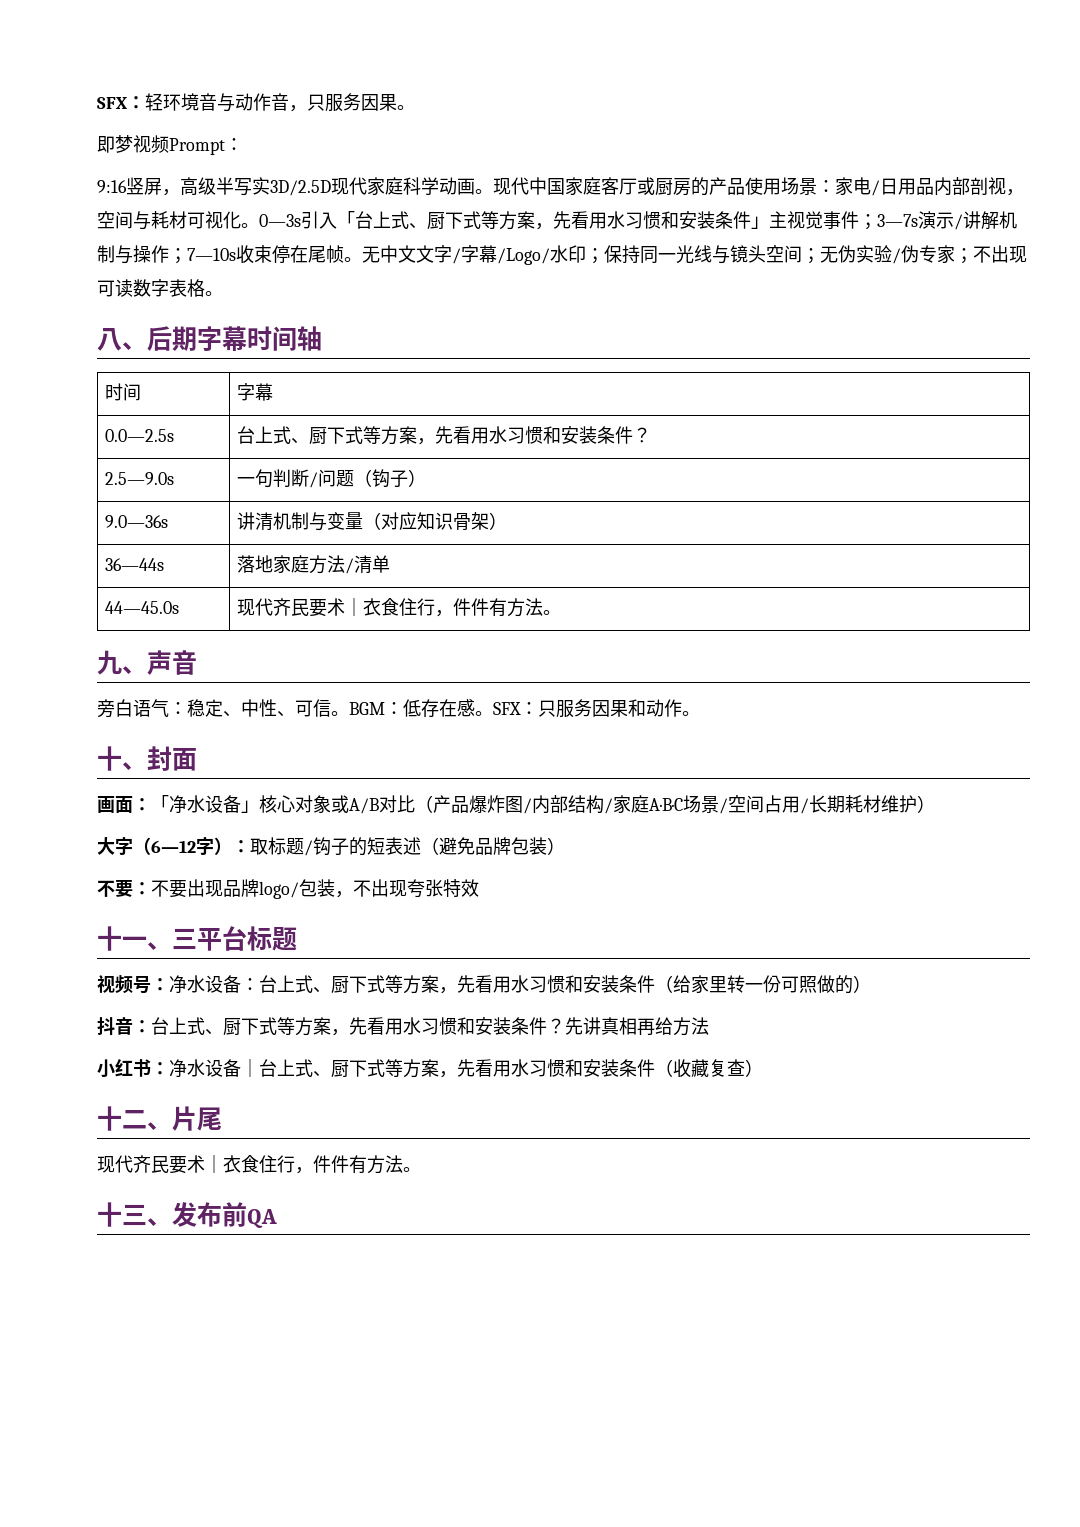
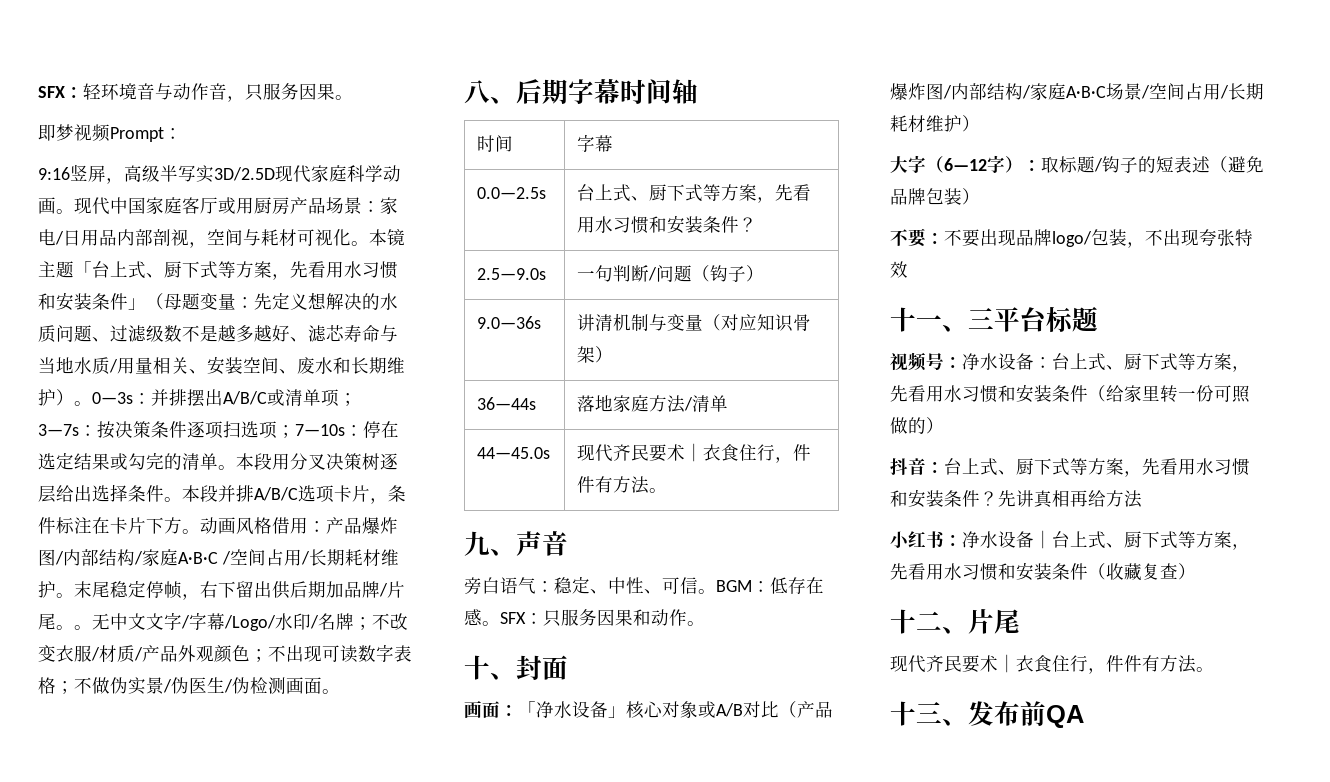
[655,177,781,196] 厨房的产品使用 -> [236,197,326,215] 用厨房产品
[259,211,337,229] 0—3s引入 -> [369,228,405,246] [38,261,74,278] 本镜主题
[769,211,1017,230] [97,245,344,264] 主视觉事件；3—7s演示/讲解机制与操作；7—10s收束停在尾帧 -> [146,292,398,310] [38,325,398,343] [38,356,405,375] [38,389,357,407] [38,421,399,439] [38,452,398,470] [38,484,406,504] [38,517,398,535] [38,549,399,567] [38,580,405,600] [38,613,74,630] （母题变量：先定义想解决的水质问题、过滤级数不是越多越好、滤芯寿命与当地水质/用量相关、安装空间、废水和长期维护）。0—3s：并排摆出A/B/C或清单项；3—7s：按决策条件逐项扫选项；7—10s：停在选定结果或勾完的清单。本段用分叉决策树逐层给出选择条件。本段并排A/B/C选项卡片，条件标注在卡片下方。动画风格借用：产品爆炸图/内部结构/家庭A·B·C /空间占用/长期耗材维护。末尾稳定停帧，右下留出供后期加品牌/片尾。
[586,245,955,264] ；保持同一光线与镜头空间；无伪实验/伪专家 -> [310,613,408,630] [38,645,250,663] /名牌；不改变衣服/材质/产品外观颜色
(205, 288) none -> [56,677,322,695] ；不做伪实景/伪医生/伪检测画面

